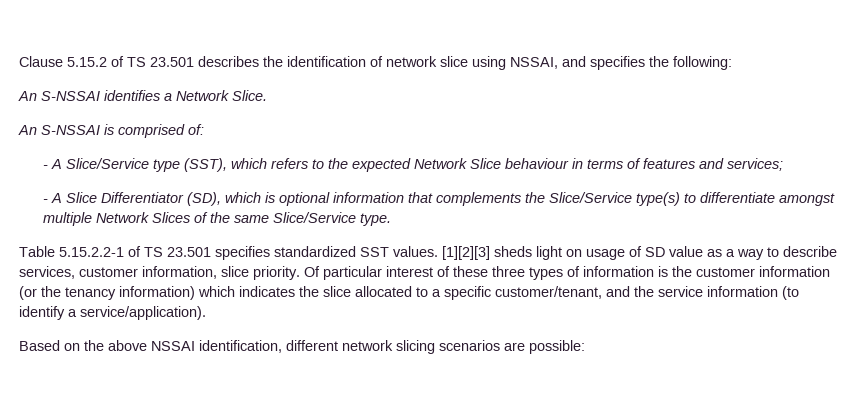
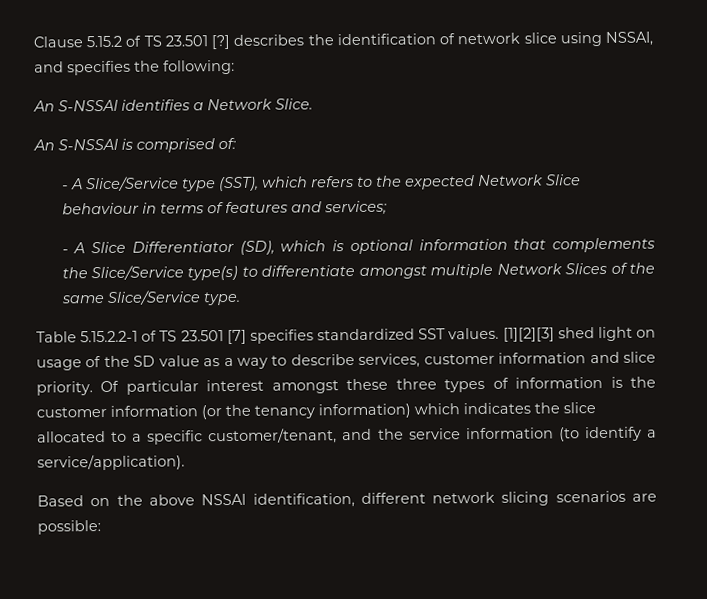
(194, 62) none -> [211,34,231,50] [?]
(211, 252) none -> [226,329,247,345] [7]
[494,246,532,257] sheds -> [557,327,595,339] shed
(642, 251) none -> [103,355,130,368] the
[142,266,217,279] information, -> [498,351,620,364] information and
[437,266,450,277] of -> [271,380,339,394] amongst

